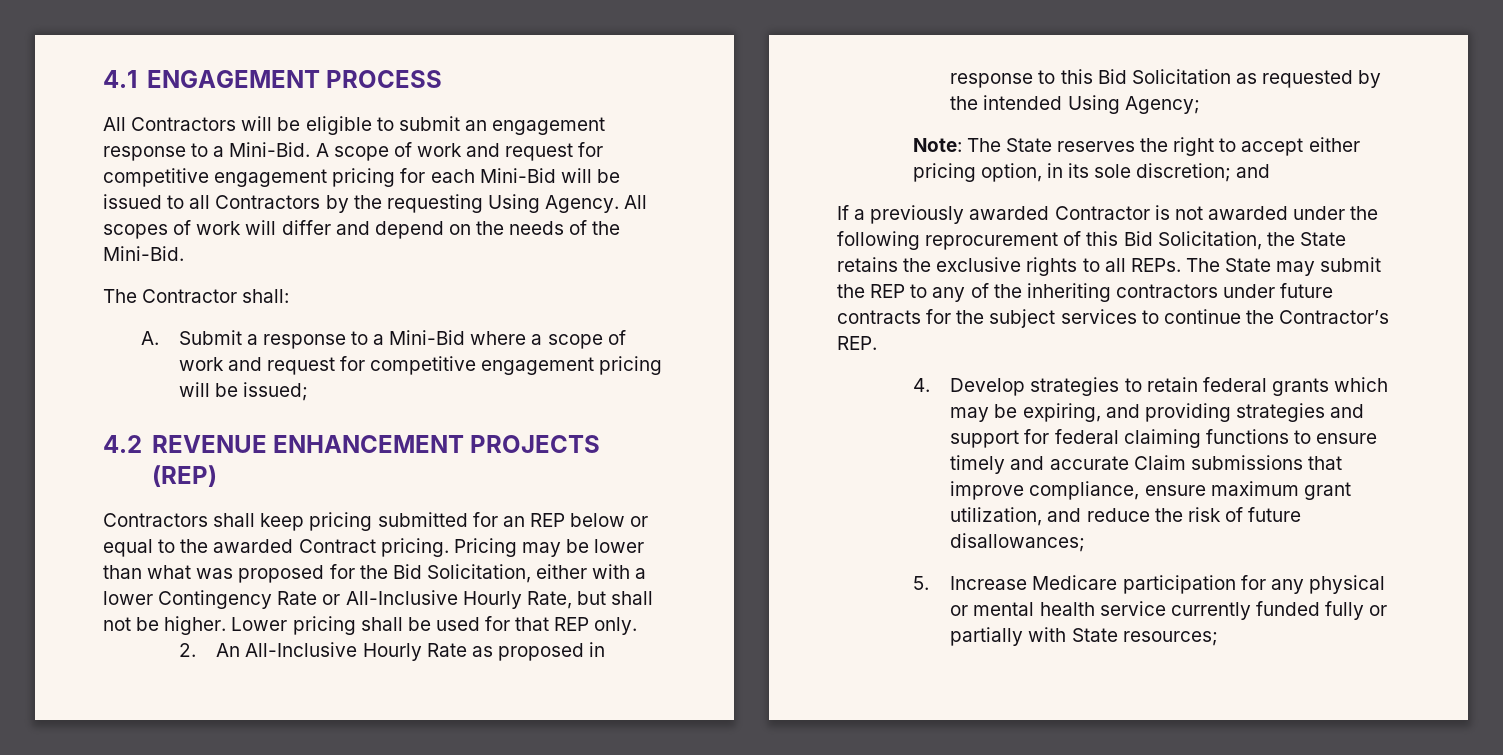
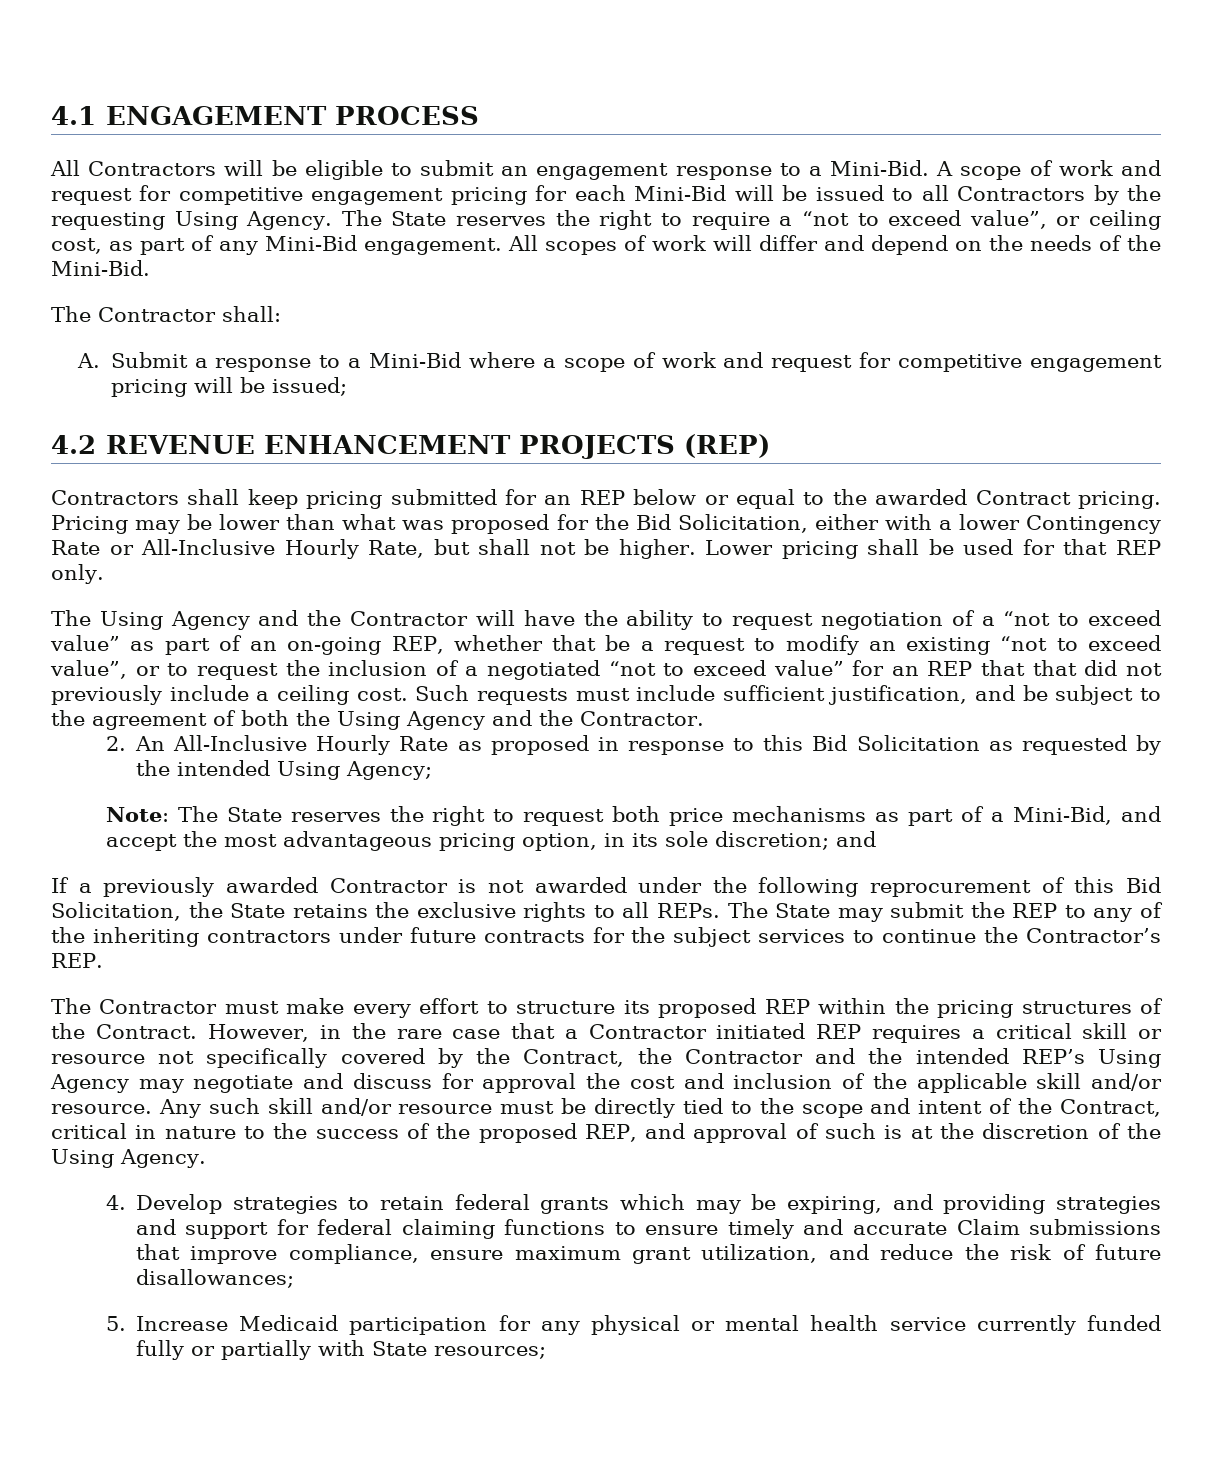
(620, 204) none -> [341,210,1161,230] [51,235,502,255] The State reserves the right to require a “not to exceed value”, or ceiling cost, as part of any Mini-Bid engagement.
(638, 626) none -> [51,610,1162,630] [50,635,1161,655] [50,660,1162,680] [51,685,1161,705] [51,710,704,730] // The Using Agency and the Contractor will have the ability to request negotiation of a “not to exceed value” as part of an on-going REP, whether that be a request to modify an existing “not to exceed value”, or to request the inclusion of a negotiated “not to exceed value” for an REP that that did not previously include a ceiling cost. Such requests must include sufficient justification, and be subject to the agreement of both the Using Agency and the Contractor.
[1241,137,1360,156] accept either -> [523,806,1162,826] [105,831,432,851] request both price mechanisms as part of a Mini-Bid, and accept the most advantageous
(877, 343) none -> [51,998,1163,1018] [51,1023,1162,1043] [51,1048,1162,1068] [50,1073,1163,1093] [51,1098,1161,1118] [51,1123,1161,1143] [51,1149,206,1168] // The Contractor must make every effort to structure its proposed REP within the pricing structures of the Contract. However, in the rare case that a Contractor initiated REP requires a critical skill or resource not specifically covered by the Contract, the Contractor and the intended REP’s Using Agency may negotiate and discuss for approval the cost and inclusion of the applicable skill and/or resource. Any such skill and/or resource must be directly tied to the scope and intent of the Contract, critical in nature to the success of the proposed REP, and approval of such is at the discretion of the Using Agency.
[1032,575,1118,590] Medicare -> [239,1315,339,1331] Medicaid

